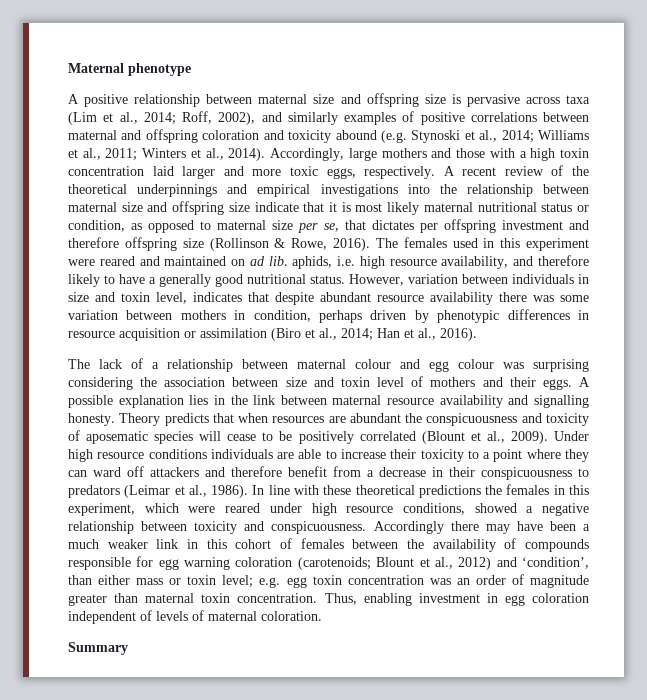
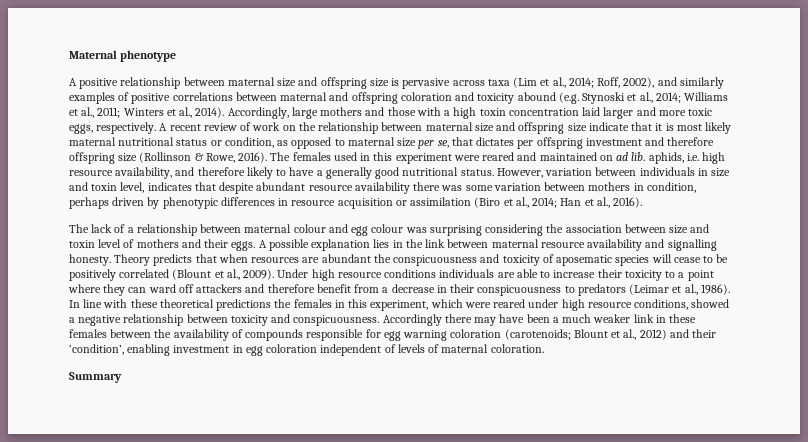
[571,166,589,176] [68,184,430,197] the theoretical underpinnings and empirical investigations into -> [252,122,296,131] work on
[206,538,292,549] this cohort of -> [669,314,697,323] these
[522,557,589,569] [68,574,589,588] [68,593,357,606] ‘condition’, than either mass or toxin level; e.g. egg toxin concentration was an order of magnitude greater than maternal toxin concentration. Thus, -> [692,329,717,338] [69,344,124,355] their ‘condition’,

